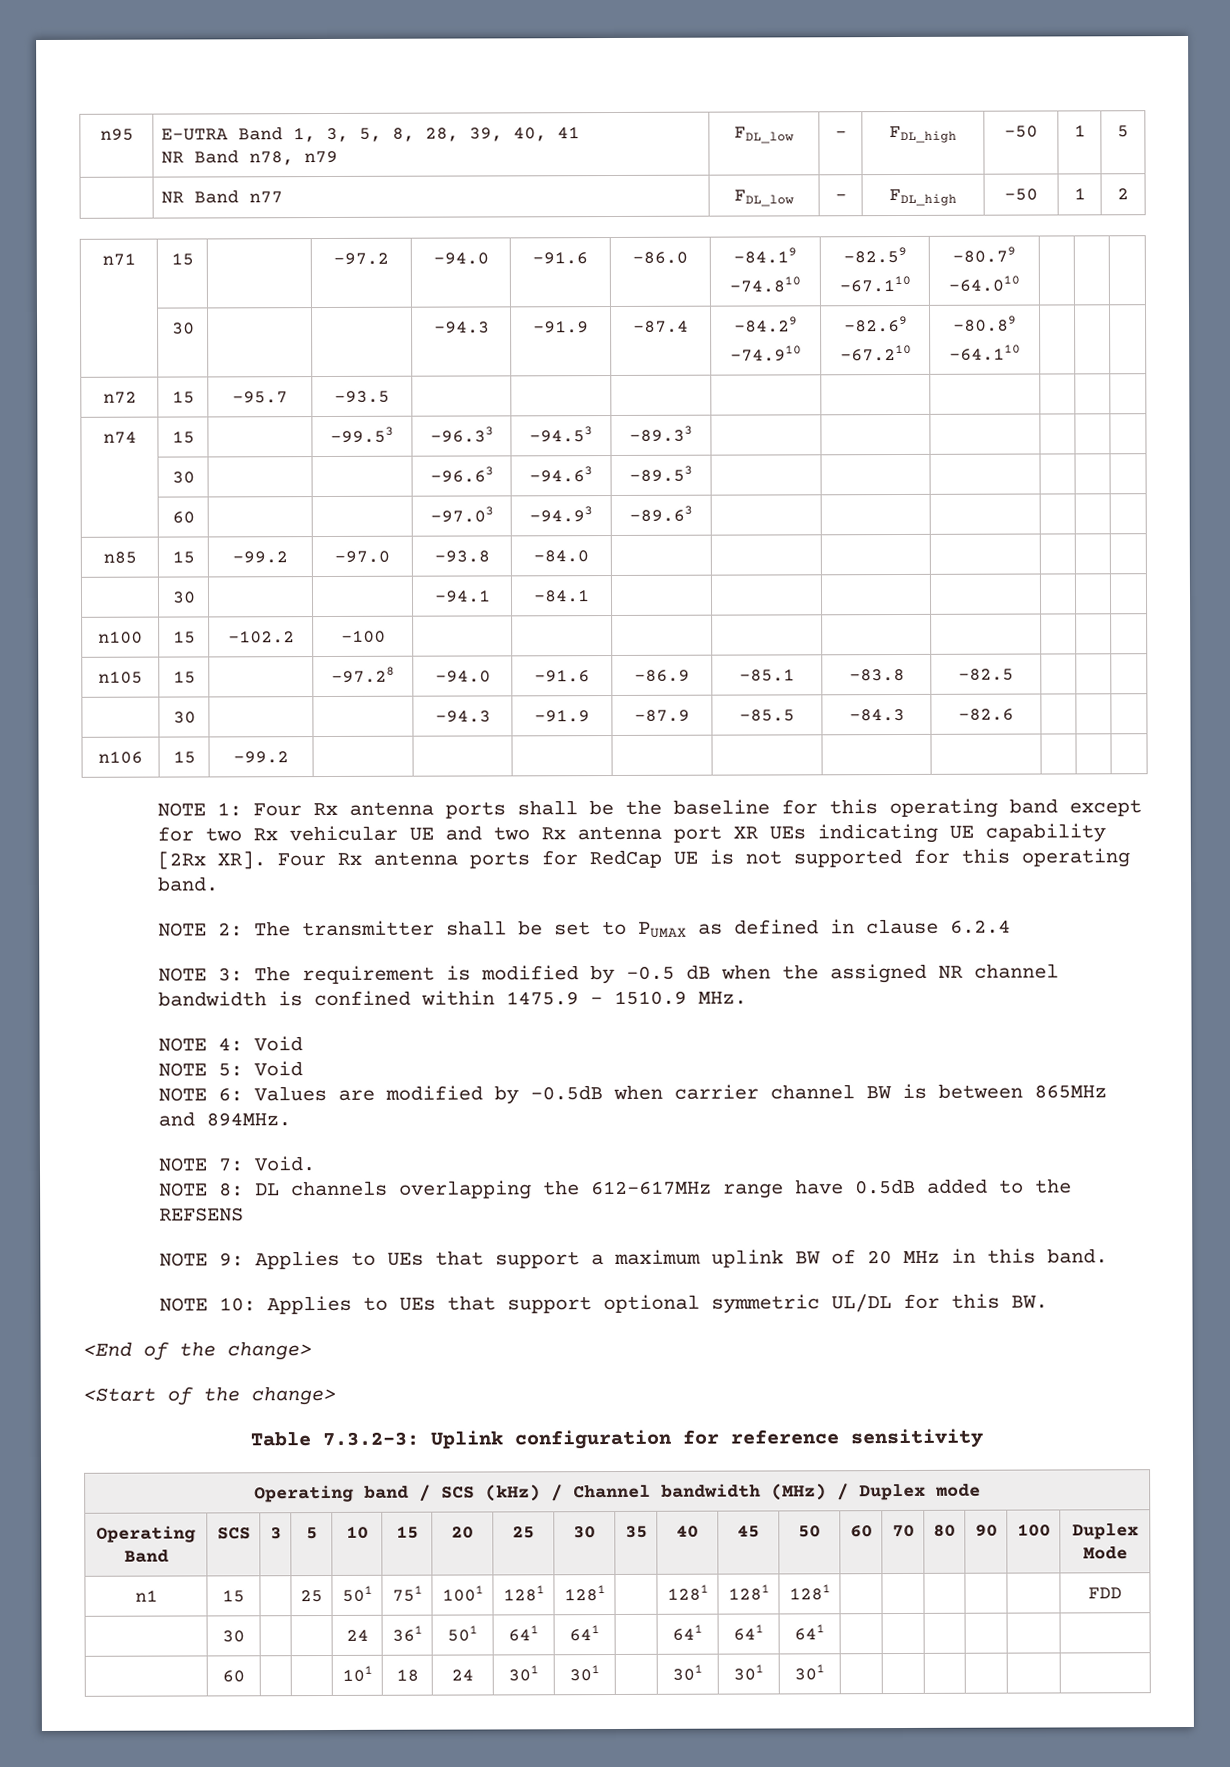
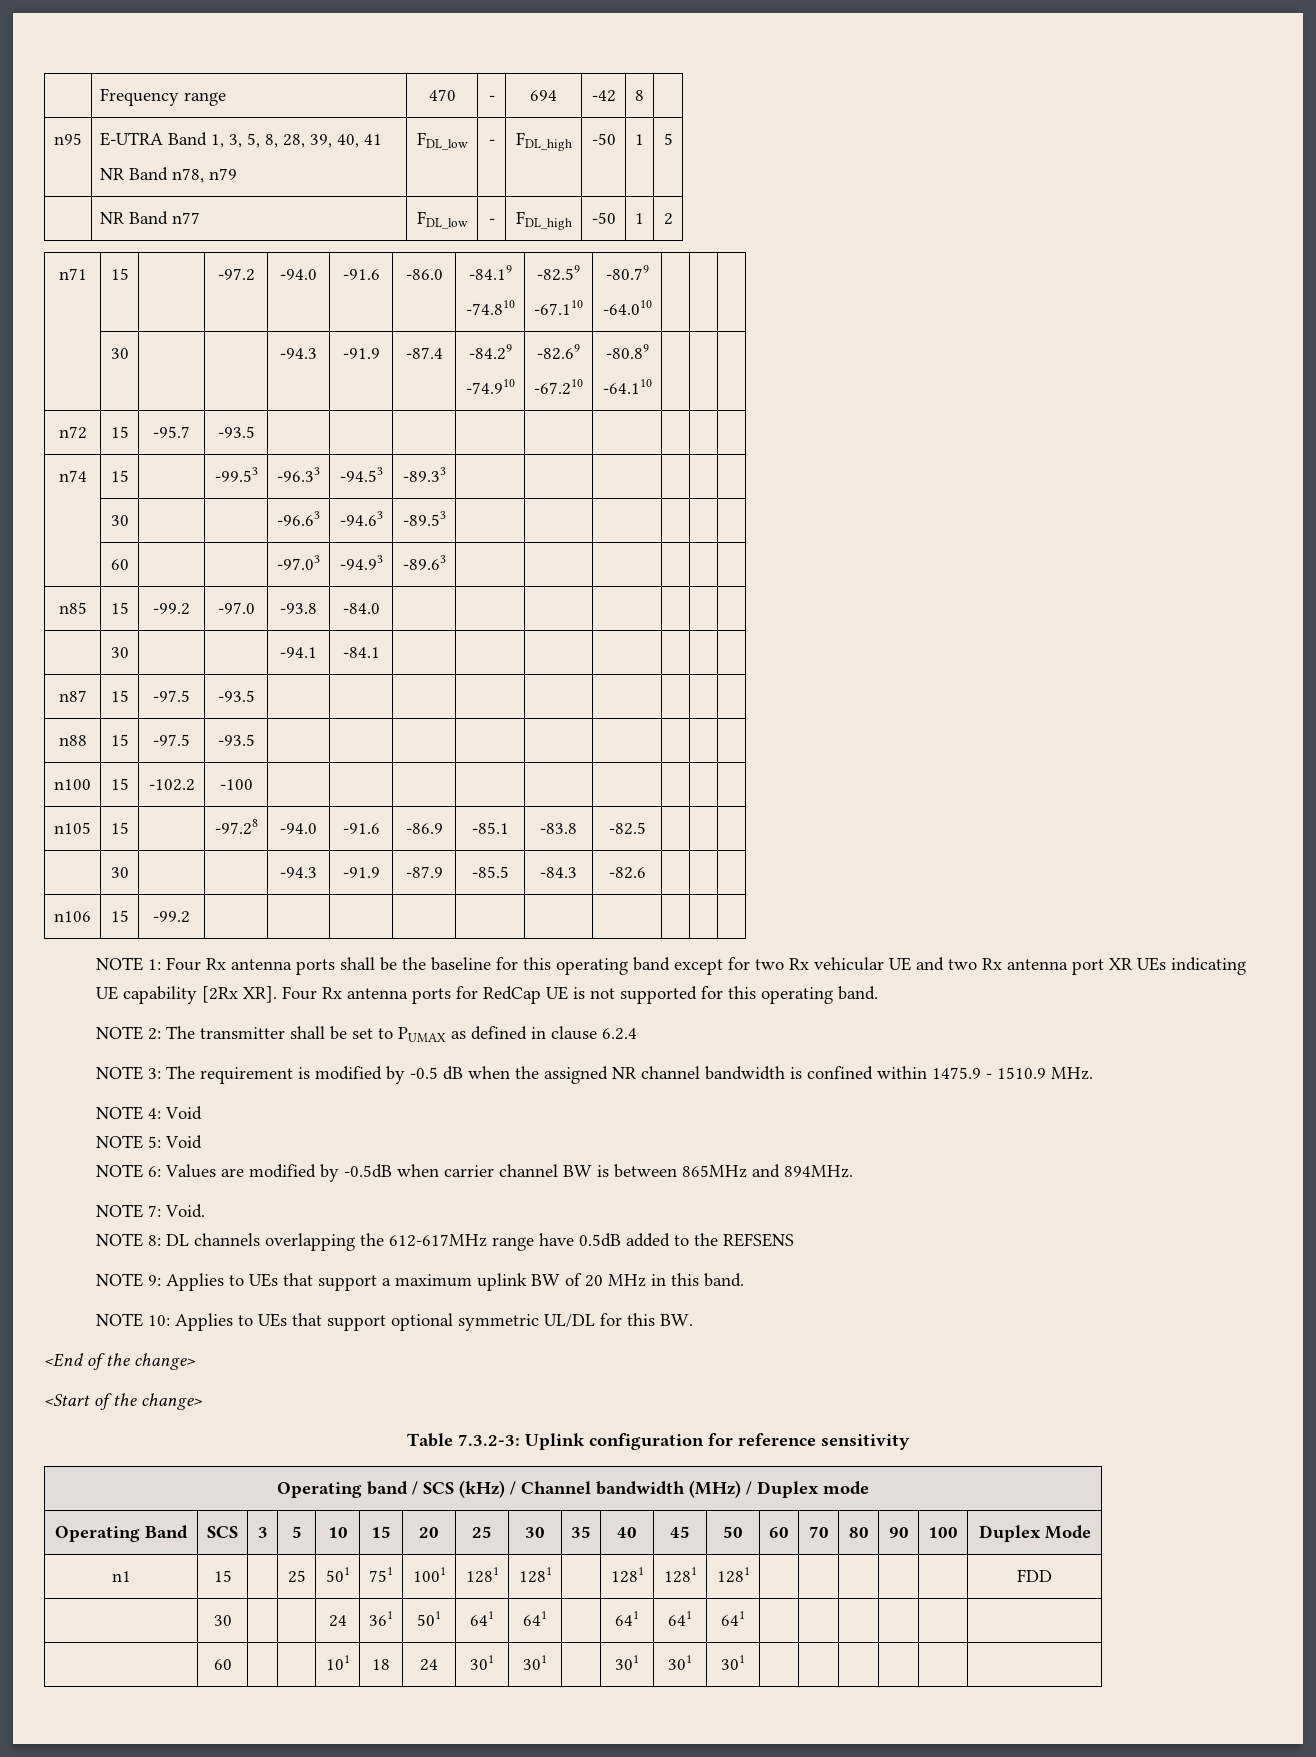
(99, 134) none -> [100,88,227,106] [428,89,456,101] [488,95,495,101] [530,90,557,101] [591,90,616,102] [635,90,644,101] | Frequency range | 470 | - | 694 | -42 | 8 | //
(590, 596) none -> [58,690,87,702] [110,690,129,702] [153,690,190,702] [217,690,255,702] [58,735,87,746] [110,734,129,746] [153,734,190,746] [217,734,255,746] // n87 | 15 | -97.5 | -93.5 | | | | | | | | | // n88 | 15 | -97.5 | -93.5 | | | | | | | | |

